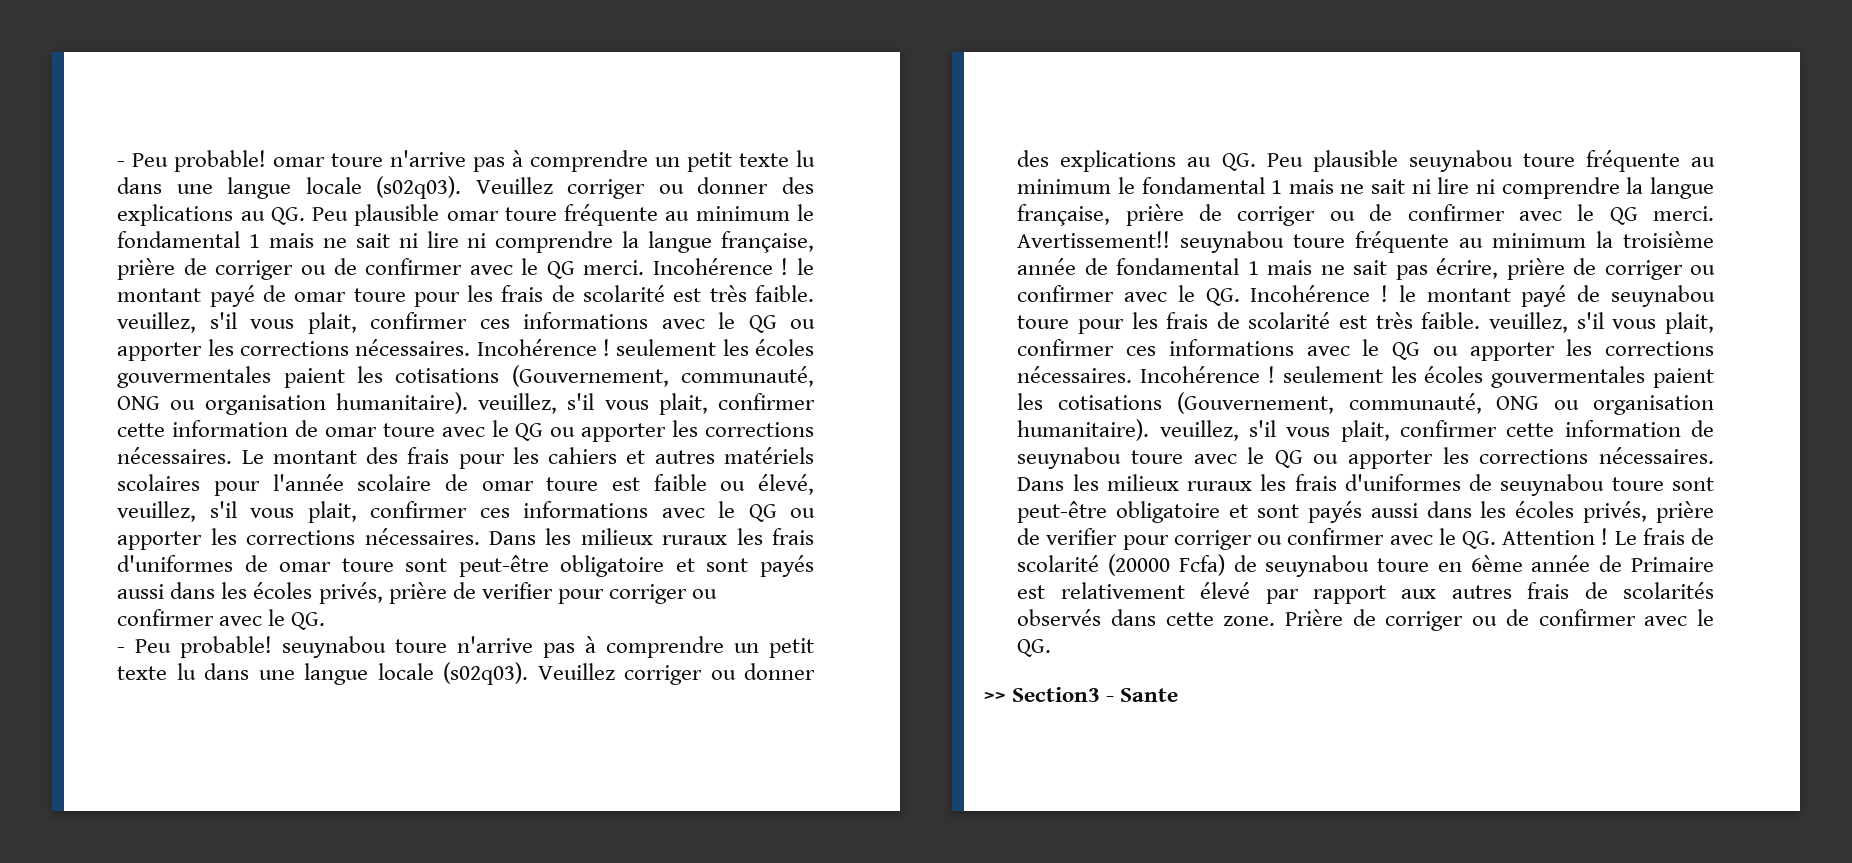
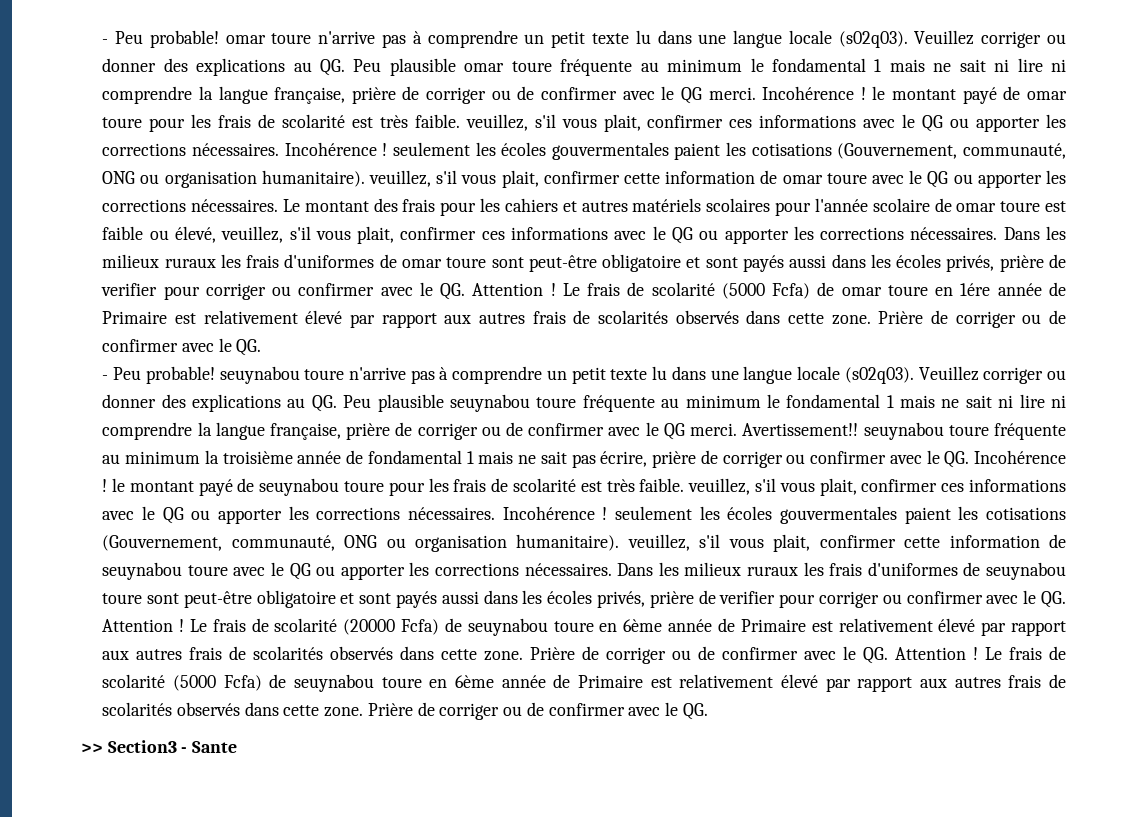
(326, 621) none -> [472,282,1067,299] [102,310,1067,328] [102,338,262,356] Attention ! Le frais de scolarité (5000 Fcfa) de omar toure en 1ére année de Primaire est relativement élevé par rapport aux autres frais de scolarités observés dans cette zone. Prière de corriger ou de confirmer avec le QG.
(1052, 648) none -> [895,646,1066,660] [102,674,1067,692] [102,702,708,720] Attention ! Le frais de scolarité (5000 Fcfa) de seuynabou toure en 6ème année de Primaire est relativement élevé par rapport aux autres frais de scolarités observés dans cette zone. Prière de corriger ou de confirmer avec le QG.

